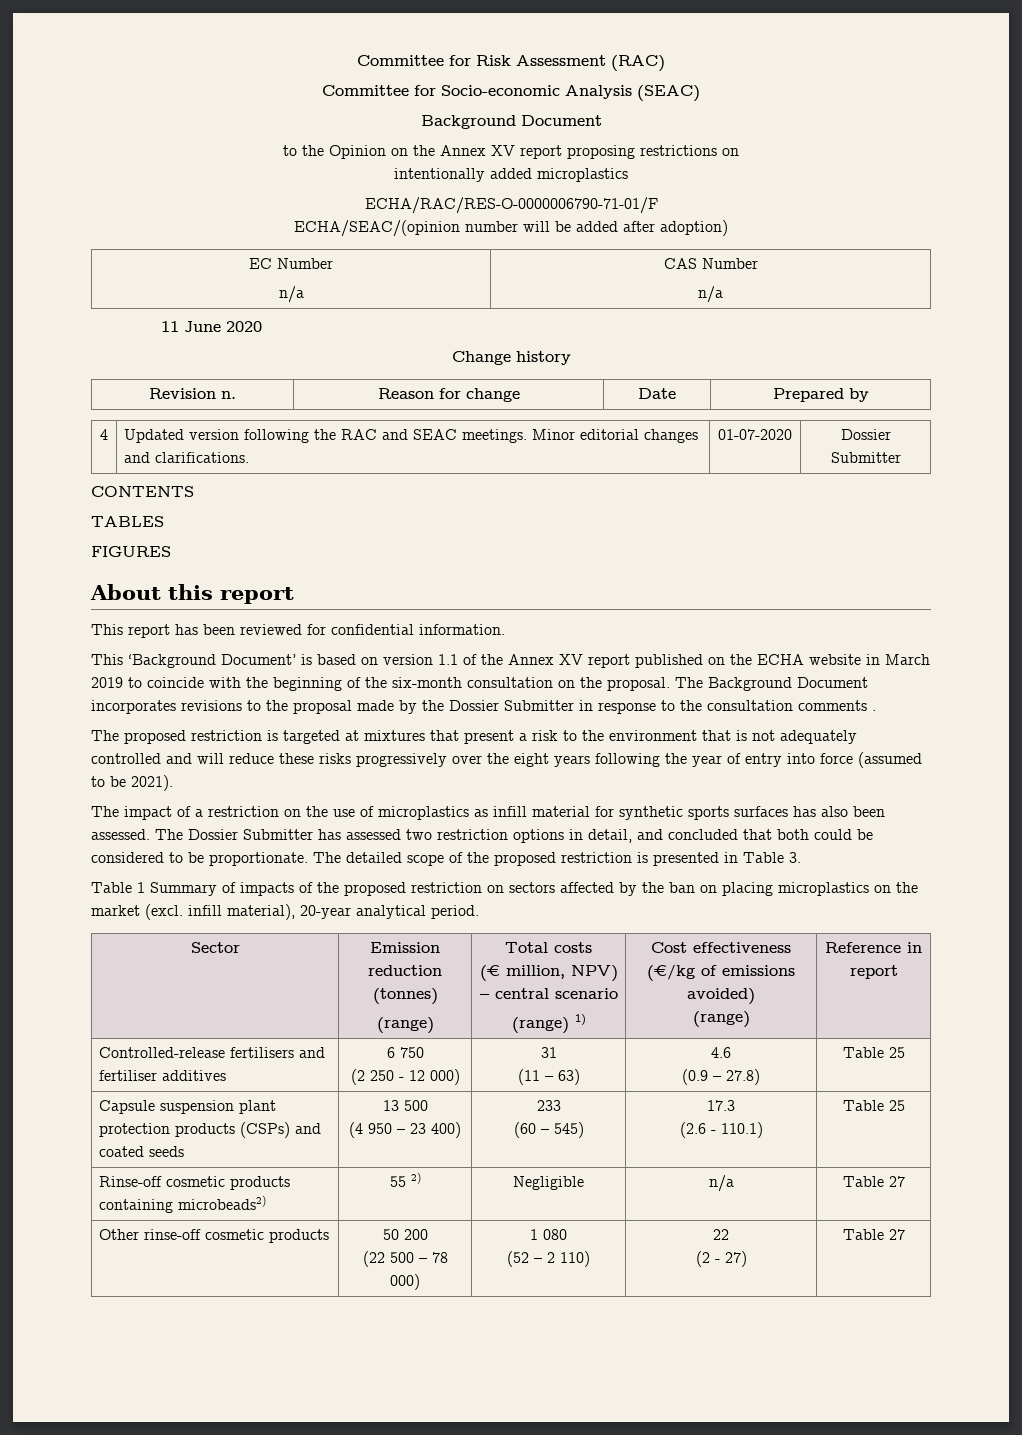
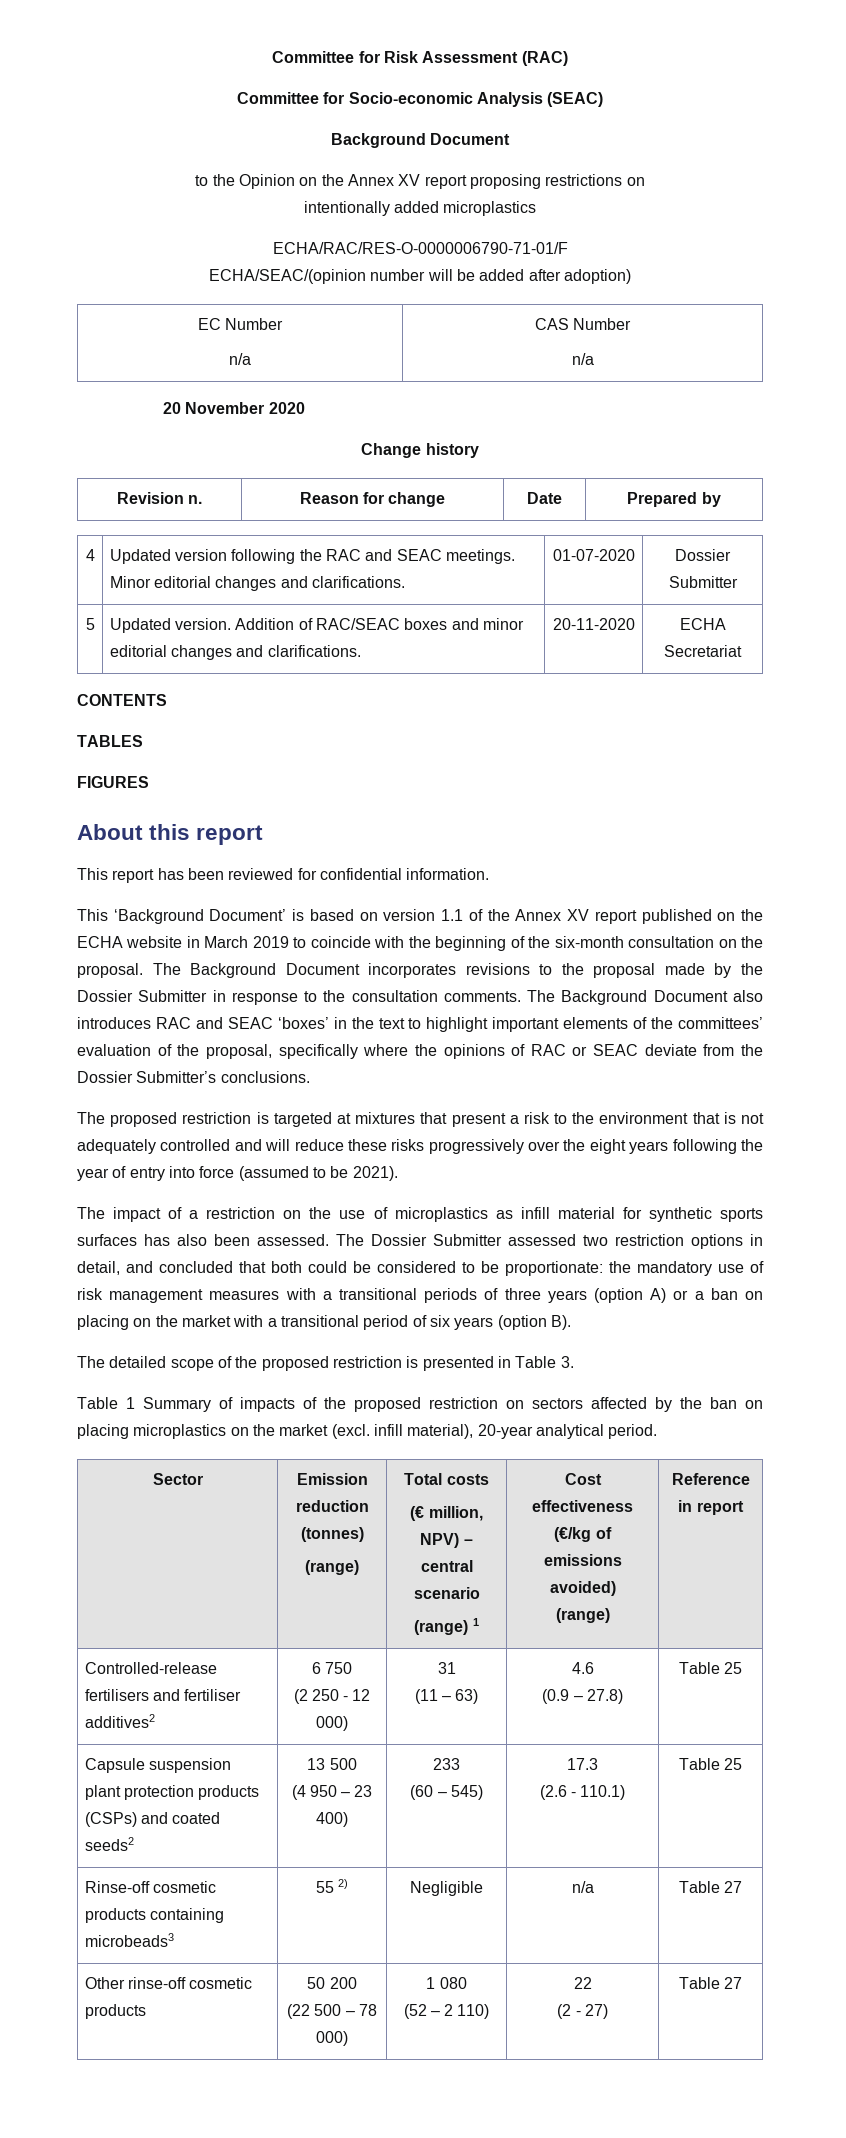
[161,321,222,332] 11 June -> [162,402,265,414] 20 November
(901, 457) none -> [85,618,95,630] [109,618,525,633] [109,645,361,660] [552,618,635,630] [679,618,726,630] [664,645,742,657] // 5 | Updated version. Addition of RAC/SEAC boxes and minor editorial changes and clarifications. | 20-11-2020 | ECHA Secretariat
[798,700,876,711] comments . -> [443,990,763,1005] [77,1017,764,1032] [77,1044,763,1059] [77,1071,310,1083] comments. The Background Document also introduces RAC and SEAC ‘boxes’ in the text to highlight important elements of the committees’ evaluation of the proposal, specifically where the opinions of RAC or SEAC deviate from the Dossier Submitter’s conclusions.
[318,829,341,840] has -> (502, 1240) none
[209,852,308,866] proportionate. -> [505,1261,764,1276] [77,1288,764,1303] [77,1315,571,1330] proportionate: the mandatory use of risk management measures with a transitional periods of three years (option A) or a ban on placing on the market with a transitional period of six years (option B). //
[574,1014,586,1026] 1) -> [472,1618,479,1626] 1
[162,1070,227,1081] additives -> [84,1714,155,1728] additives2
[149,1146,185,1157] seeds -> [84,1837,134,1851] seeds2
[178,1195,267,1210] microbeads2) -> [84,1933,174,1947] microbeads3

